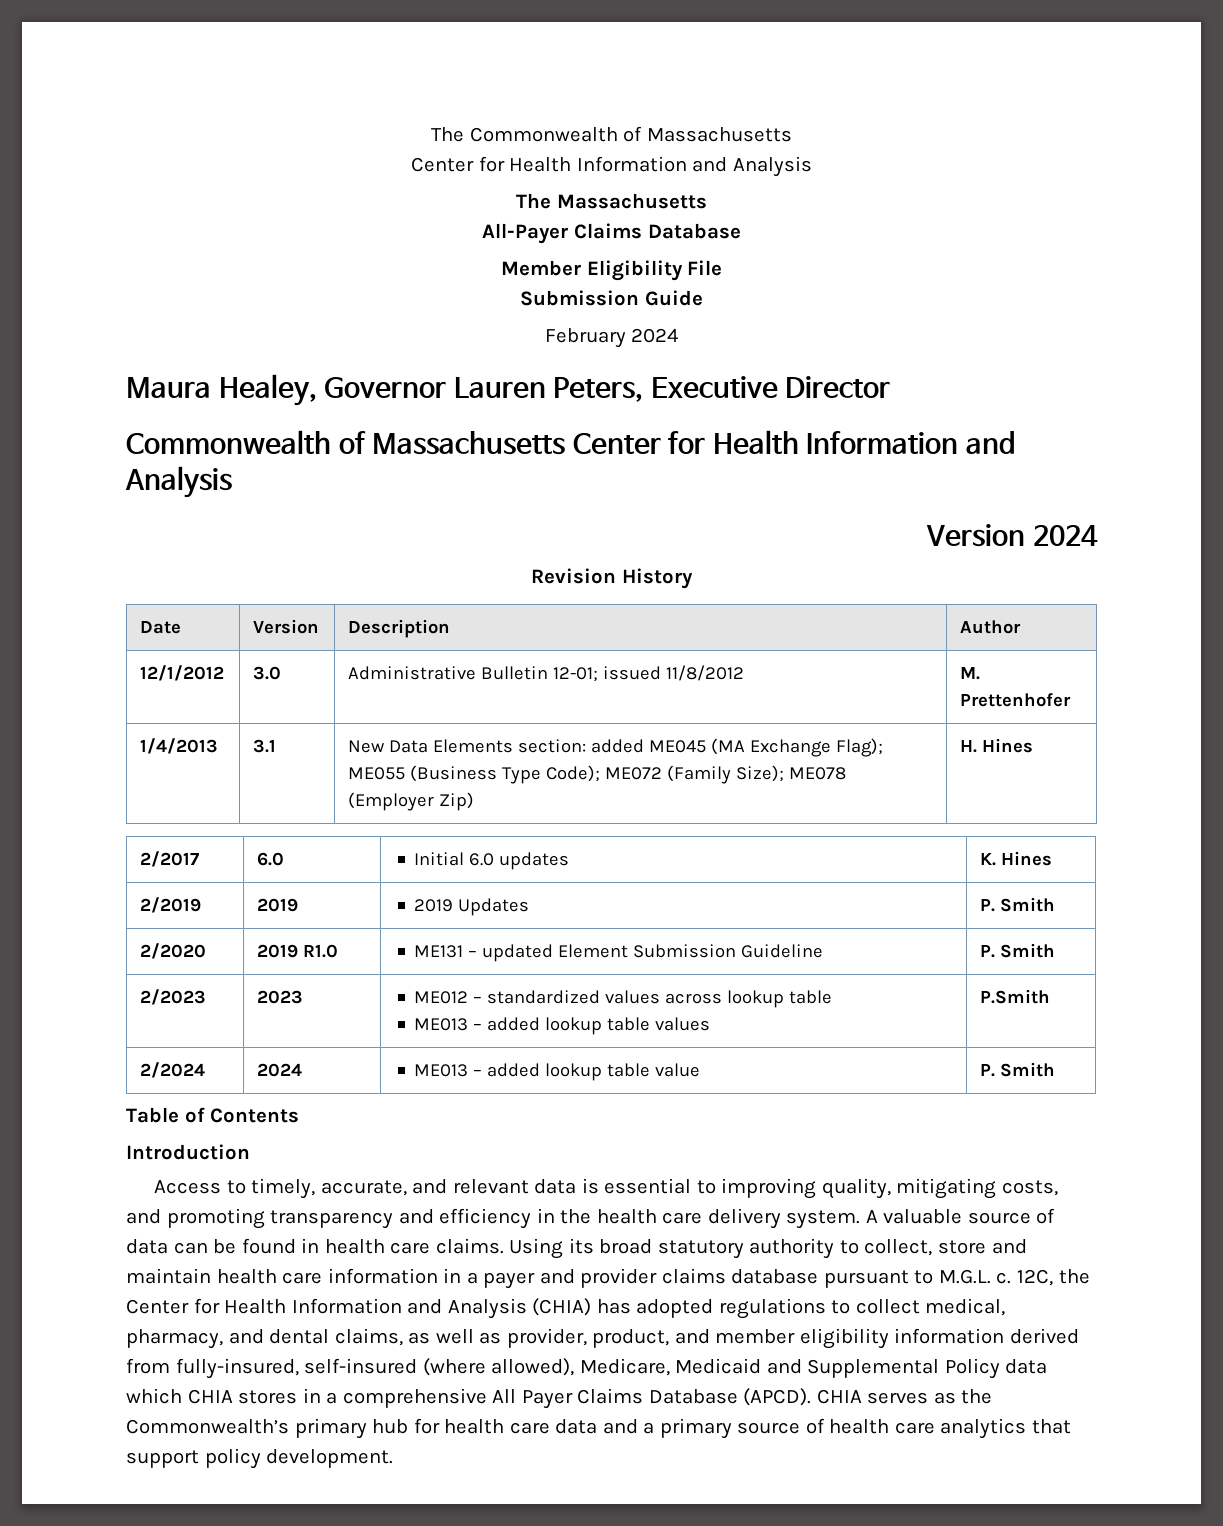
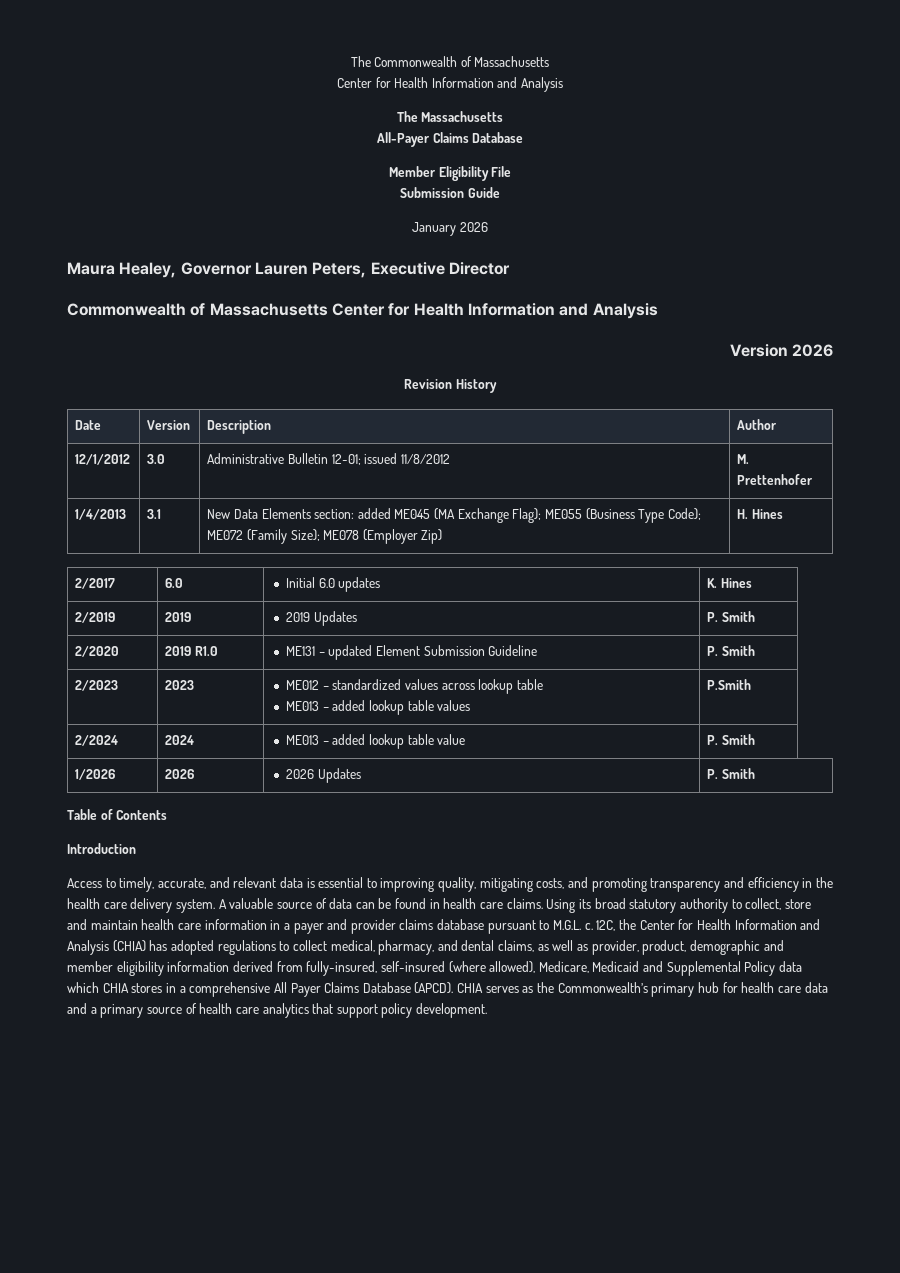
[544,328,679,348] February 2024 -> [412,222,488,236] January 2026
[1033,525,1098,546] 2024 -> [792,344,834,357] 2026
(1056, 1069) none -> [75,769,116,780] [165,769,195,779] [286,768,361,783] [707,768,755,779] // 1/2026 | 2026 | 2026 Updates | P. Smith
(670, 1338) none -> [689,940,760,955] demographic

